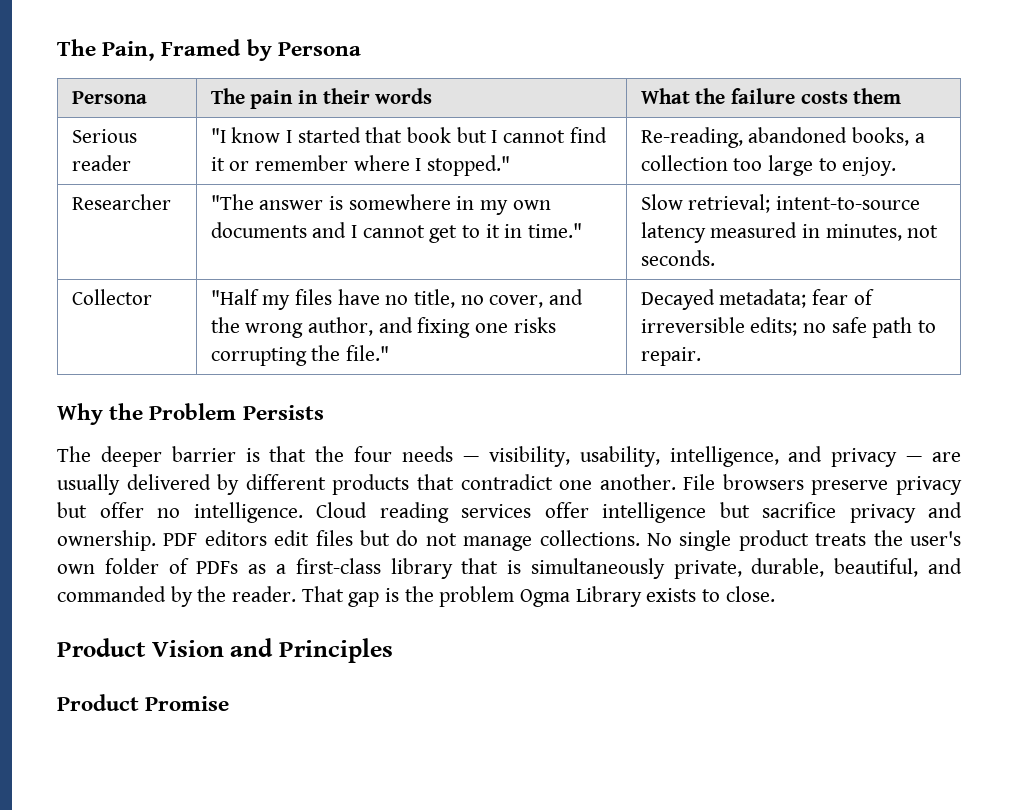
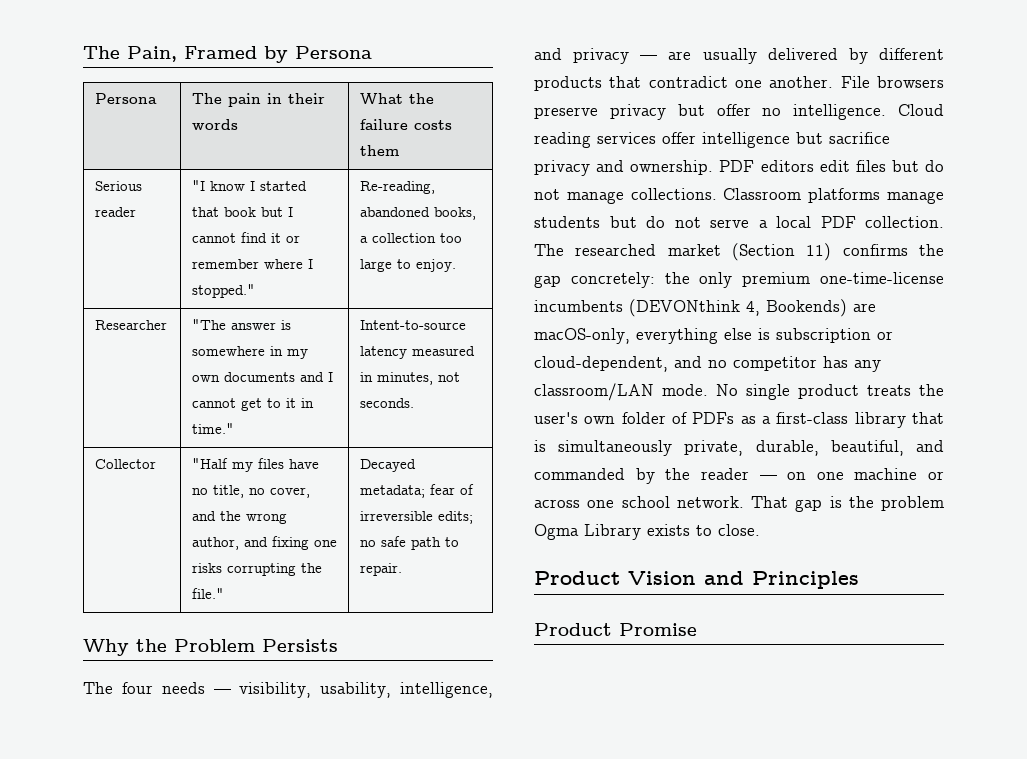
[640,194,921,213] Slow retrieval; intent-to-source -> [359,320,466,330] Intent-to-source
[100,446,345,467] deeper barrier is that the -> (113, 688) none
(640, 538) none -> [723,188,944,204] [534,216,944,228] [534,243,944,261] [534,272,944,288] [534,299,876,317] [534,328,893,344] [534,356,881,372] [534,383,708,401] Classroom platforms manage students but do not serve a local PDF collection. The researched market (Section 11) confirms the gap concretely: the only premium one-time-license incumbents (DEVONthink 4, Bookends) are macOS-only, everything else is subscription or cloud-dependent, and no competitor has any classroom/LAN mode.
[232,586,297,602] reader. -> [700,468,944,480] [534,496,744,508] reader — on one machine or across one school network.

